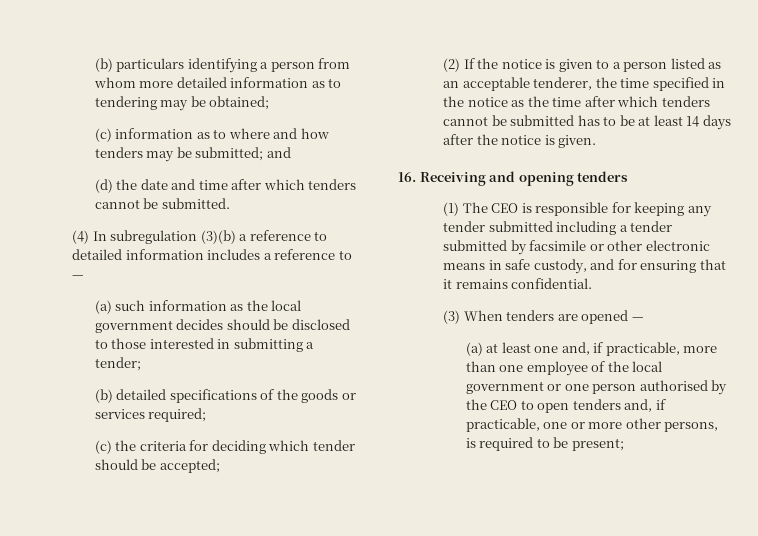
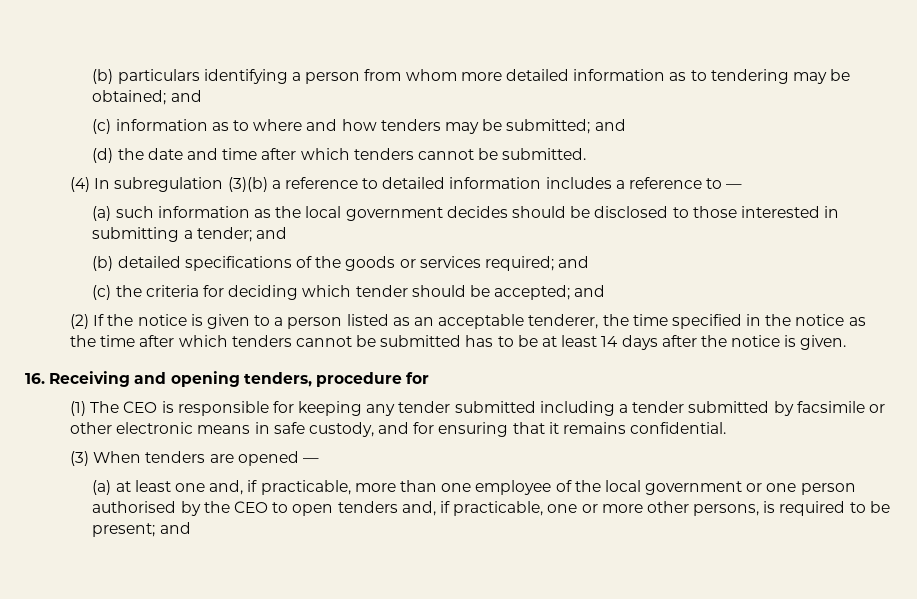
(270, 103) none -> [170,90,202,102] and
(141, 364) none -> [256,227,288,239] and
(207, 415) none -> [558,256,590,268] and
(220, 466) none -> [574,285,606,297] and
[577,171,629,182] tenders -> [243,372,430,387] tenders, procedure for
(624, 444) none -> [159,522,191,534] and

